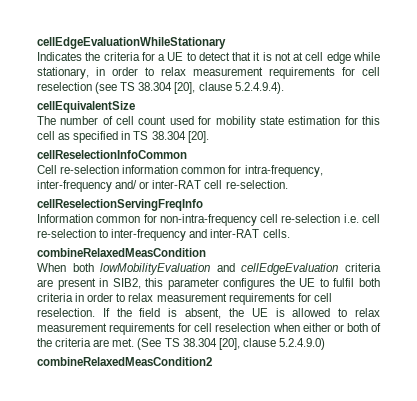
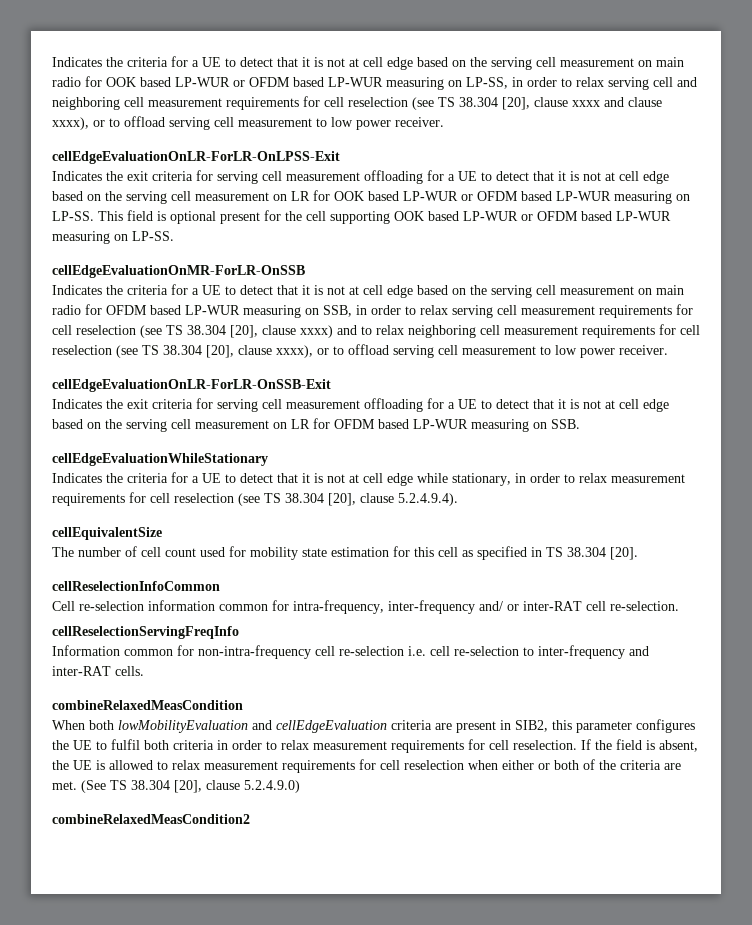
(37, 43) none -> [52,56,684,70] [52,76,697,90] [52,96,662,110] [52,116,444,130] [52,151,340,164] [52,170,669,184] [52,190,690,204] [52,210,671,224] [52,231,174,244] [52,265,305,278] [52,284,684,298] [52,304,693,318] [52,324,700,338] [52,344,668,358] [52,379,331,392] [52,398,669,412] [52,418,580,432] Indicates the criteria for a UE to detect that it is not at cell edge based on the serving cell measurement on main radio for OOK based LP-WUR or OFDM based LP-WUR measuring on LP-SS, in order to relax serving cell and neighboring cell measurement requirements for cell reselection (see TS 38.304 [20], clause xxxx and clause xxxx), or to offload serving cell measurement to low power receiver. // cellEdgeEvaluationOnLR-ForLR-OnLPSS-Exit // Indicates the exit criteria for serving cell measurement offloading for a UE to detect that it is not at cell edge based on the serving cell measurement on LR for OOK based LP-WUR or OFDM based LP-WUR measuring on LP-SS. This field is optional present for the cell supporting OOK based LP-WUR or OFDM based LP-WUR measuring on LP-SS. // cellEdgeEvaluationOnMR-ForLR-OnSSB // Indicates the criteria for a UE to detect that it is not at cell edge based on the serving cell measurement on main radio for OFDM based LP-WUR measuring on SSB, in order to relax serving cell measurement requirements for cell reselection (see TS 38.304 [20], clause xxxx) and to relax neighboring cell measurement requirements for cell reselection (see TS 38.304 [20], clause xxxx), or to offload serving cell measurement to low power receiver. // cellEdgeEvaluationOnLR-ForLR-OnSSB-Exit // Indicates the exit criteria for serving cell measurement offloading for a UE to detect that it is not at cell edge based on the serving cell measurement on LR for OFDM based LP-WUR measuring on SSB. //

